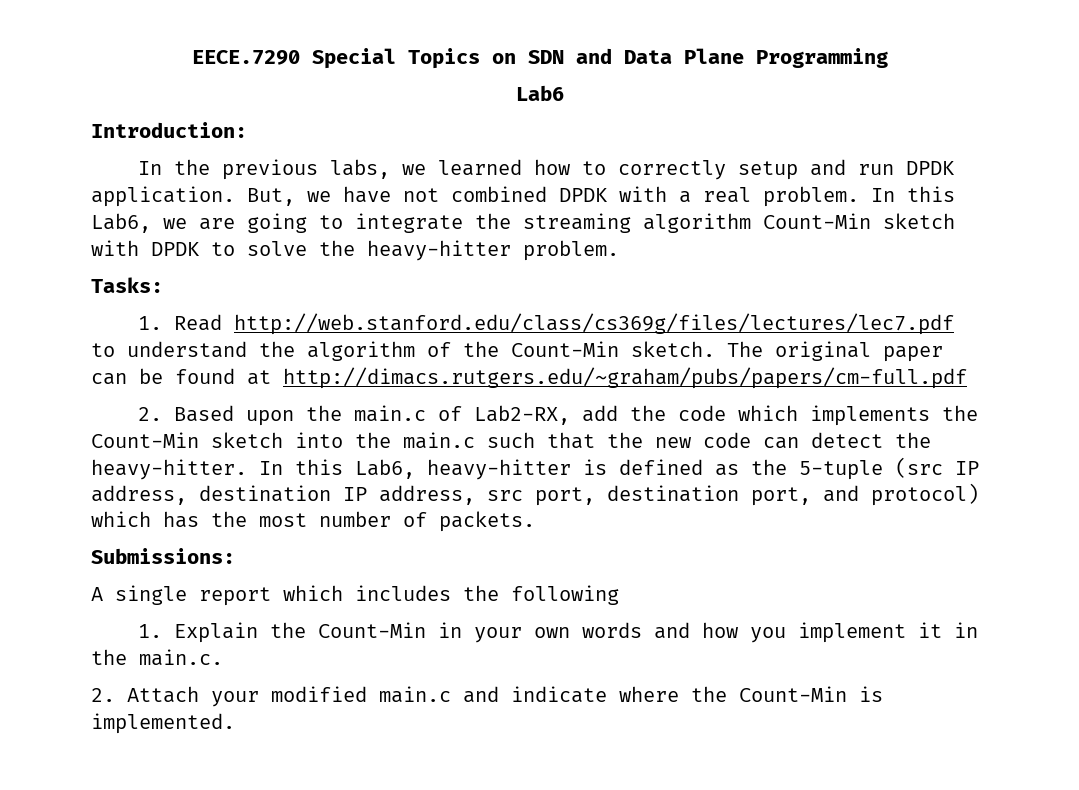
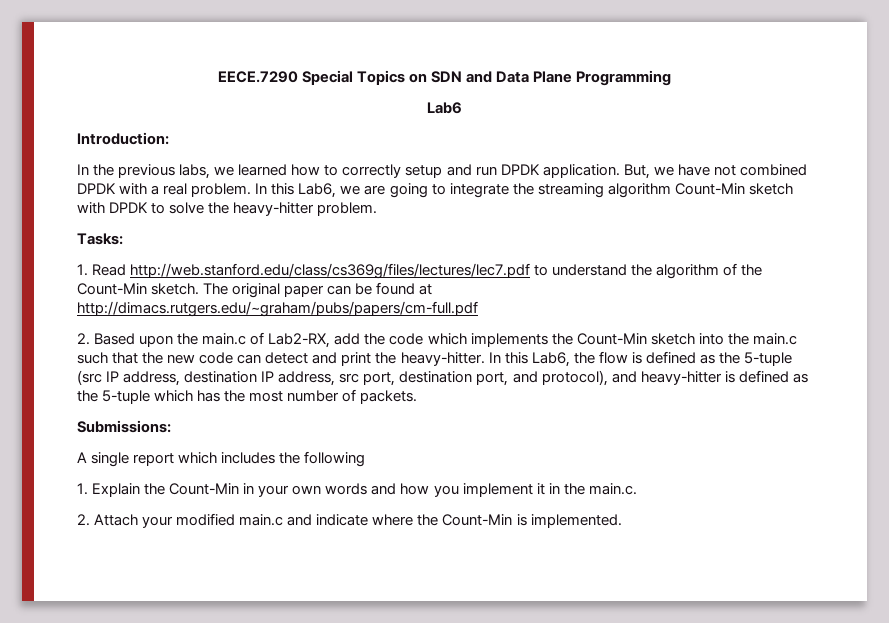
(883, 440) none -> [312,352,372,366] and print
[427,459,571,480] heavy-hitter -> [573,351,628,364] the flow
[871,483,979,506] protocol) -> [541,370,808,386] [77,390,151,404] protocol), and heavy-hitter is defined as the 5-tuple

